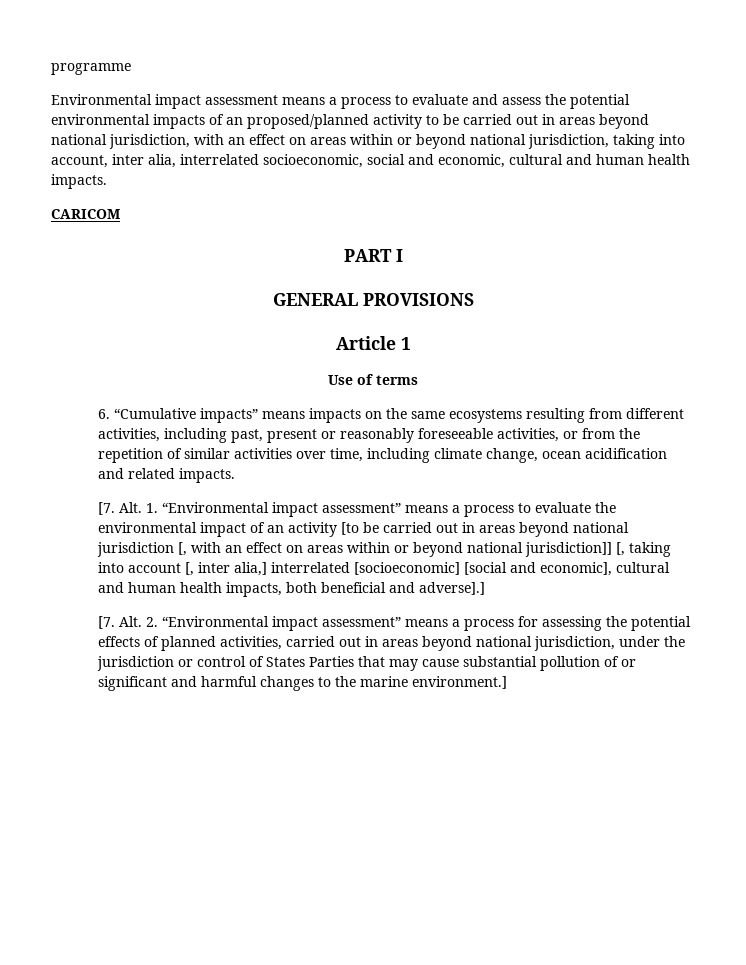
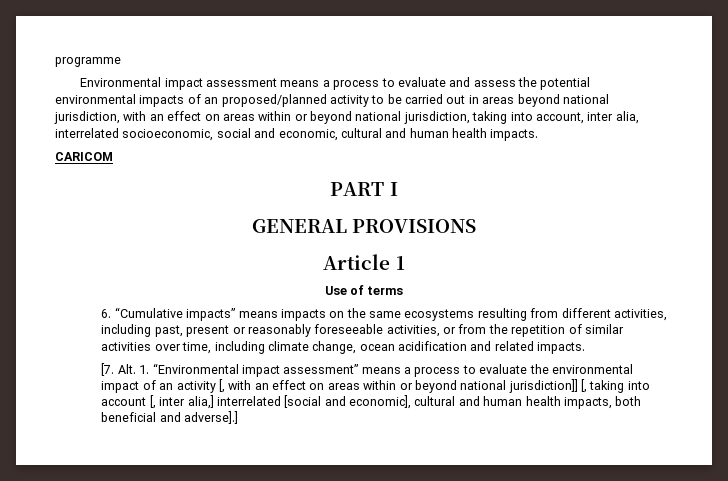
[341,522,630,537] [97,542,175,557] [to be carried out in areas beyond national jurisdiction -> (216, 387) none
[354,562,461,575] [socioeconomic] -> (281, 401) none
[98,616,692,631] [98,636,686,651] [97,656,637,671] [98,676,508,691] // [7. Alt. 2. “Environmental impact assessment” means a process for assessing the potential effects of planned activities, carried out in areas beyond national jurisdiction, under the jurisdiction or control of States Parties that may cause substantial pollution of or significant and harmful changes to the marine environment.] -> (239, 417) none

